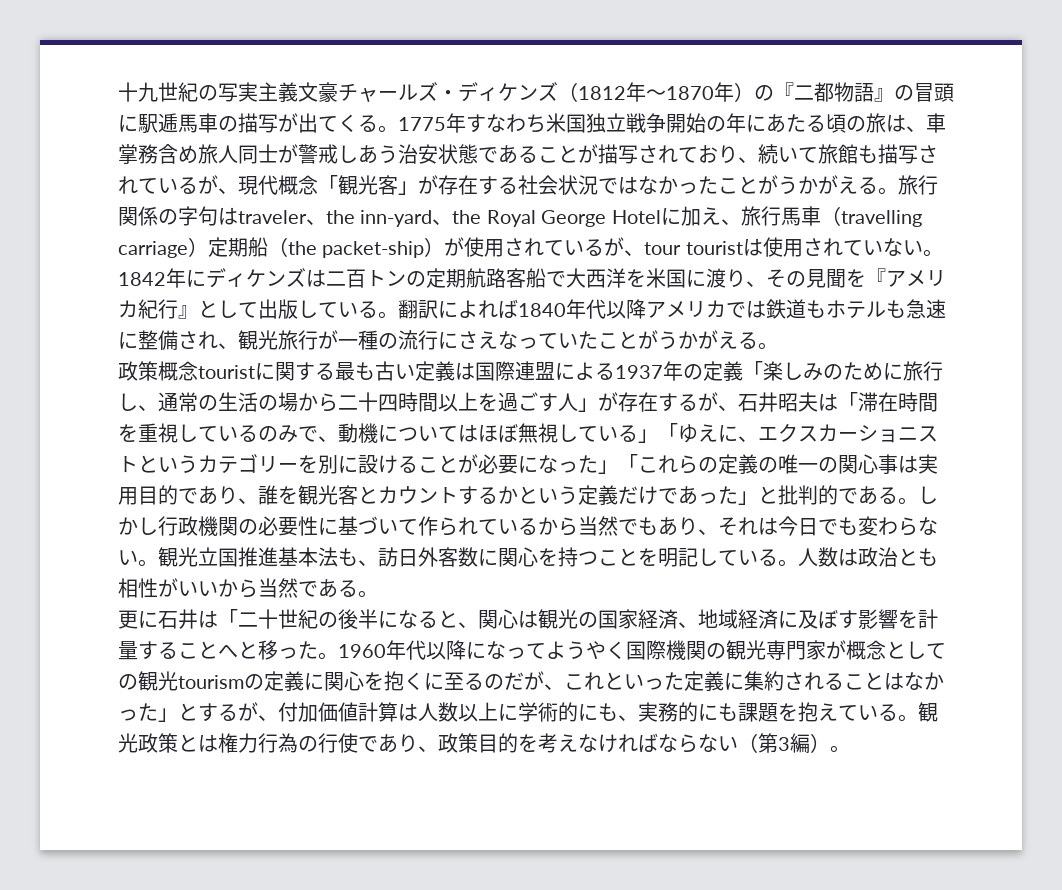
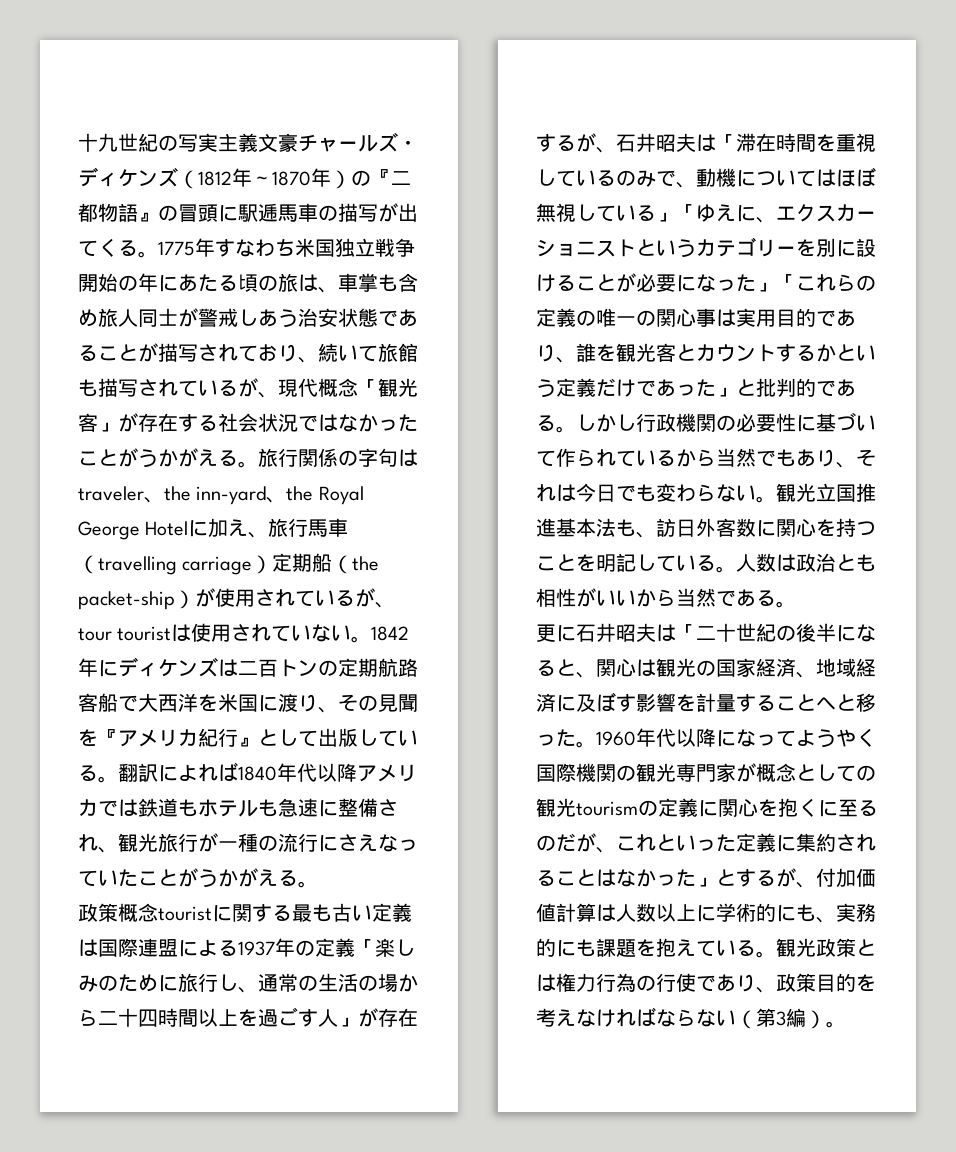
[138,144,158,164] 務 -> [378,274,398,292] も
(198, 619) none -> [616,623,656,642] 昭夫

